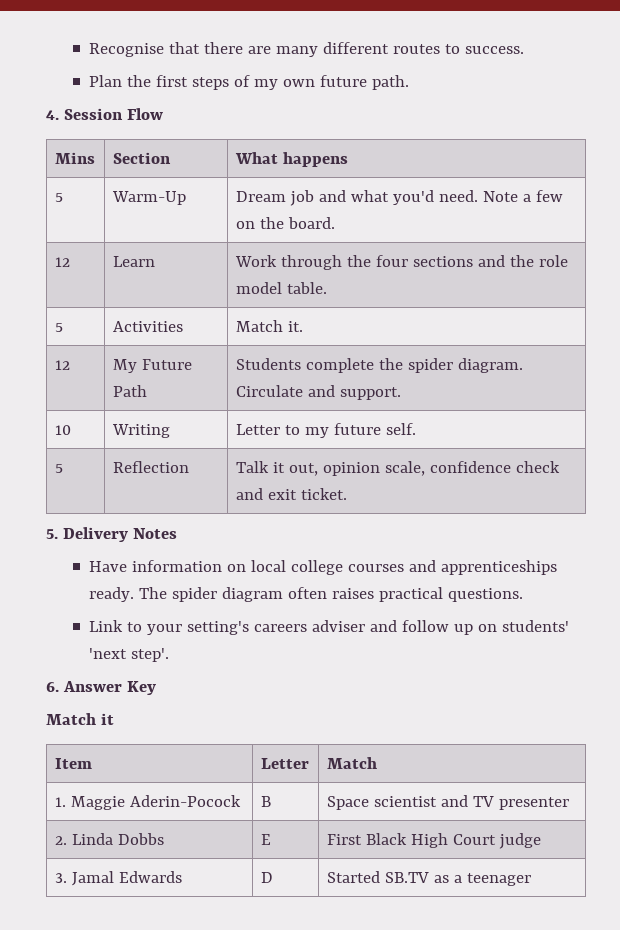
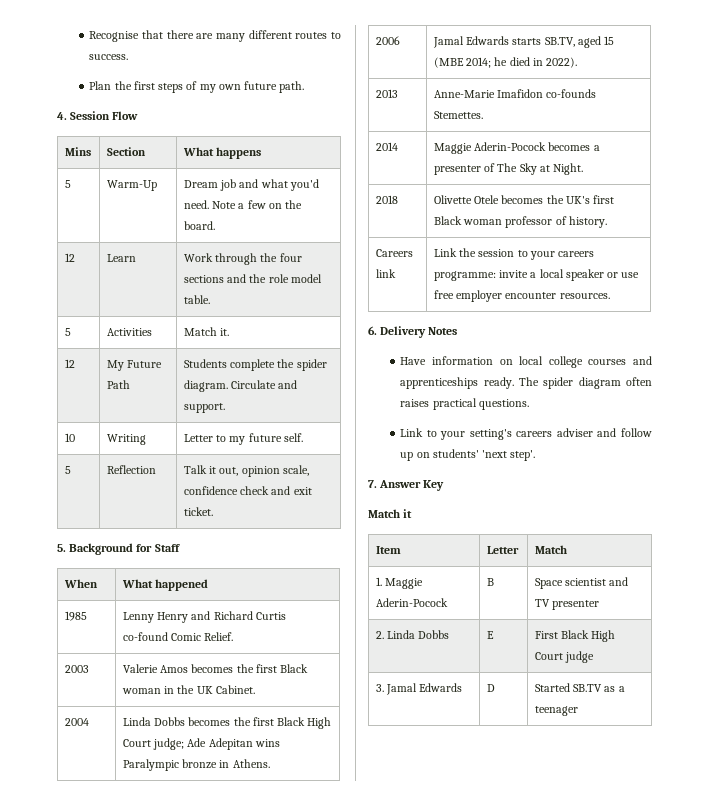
(58, 534) none -> [69,543,180,555] [63,579,98,588] [121,579,209,591] [64,611,87,621] [122,611,286,623] [122,632,234,641] [64,665,89,673] [122,664,308,673] [121,685,255,694] [64,718,89,726] [122,717,332,729] [122,738,280,750] [122,759,270,771] [375,36,400,45] [432,36,614,48] [433,57,577,68] [375,89,398,98] [433,89,597,98] [433,111,483,119] [375,142,398,151] [433,142,600,154] [433,163,583,175] [375,195,398,204] [433,195,614,204] [433,216,607,228] [375,249,413,257] [375,269,396,278] [433,248,594,260] [433,269,640,281] [433,290,610,302] [368,326,377,335] Background for Staff // When | What happened // 1985 | Lenny Henry and Richard Curtis co-found Comic Relief. // 2003 | Valerie Amos becomes the first Black woman in the UK Cabinet. // 2004 | Linda Dobbs becomes the first Black High Court judge; Ade Adepitan wins Paralympic bronze in Athens. // 2006 | Jamal Edwards starts SB.TV, aged 15 (MBE 2014; he died in 2022). // 2013 | Anne-Marie Imafidon co-founds Stemettes. // 2014 | Maggie Aderin-Pocock becomes a presenter of The Sky at Night. // 2018 | Olivette Otele becomes the UK's first Black woman professor of history. // Careers link | Link the session to your careers programme: invite a local speaker or use free employer encounter resources. // 6.
[46,682,59,692] 6. -> [368,480,377,488] 7.

